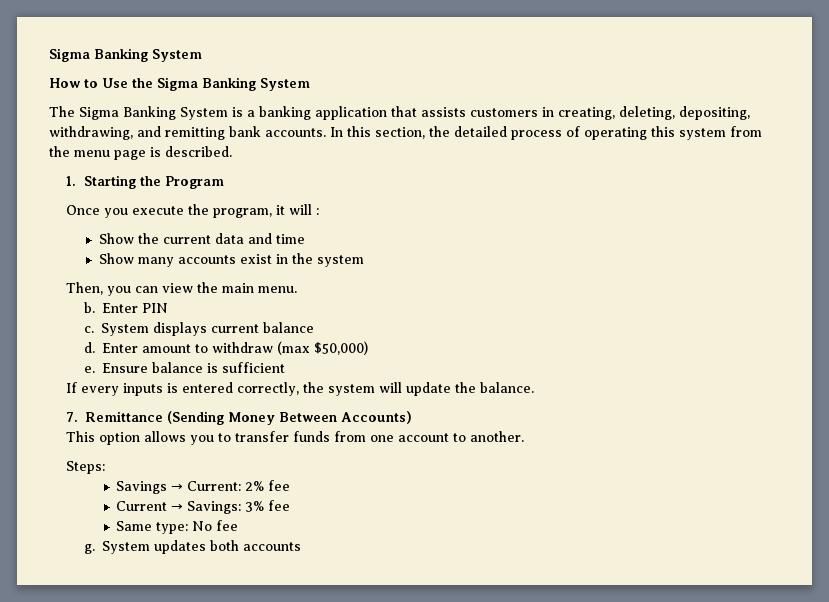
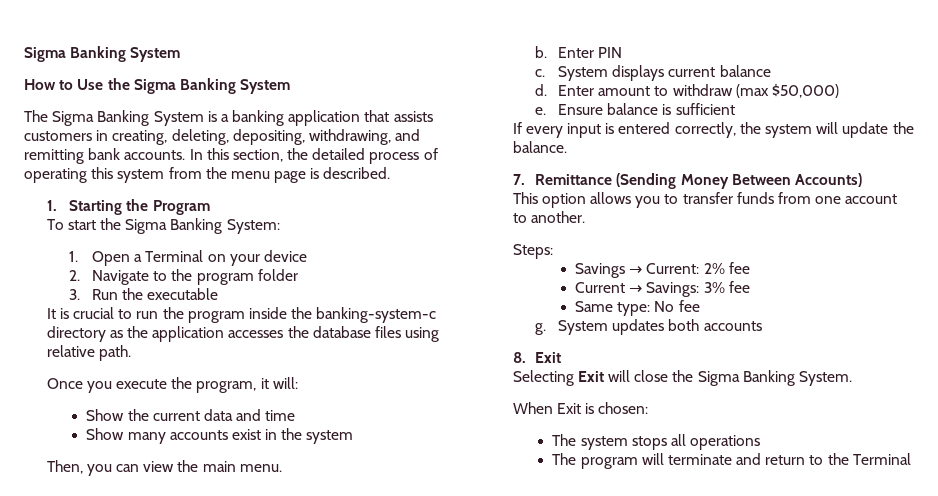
(224, 182) none -> [46,218,280,234] [69,250,307,266] [69,269,298,285] [69,288,219,300] [46,307,437,323] [46,326,440,342] [46,345,131,361] // To start the Sigma Banking System: // 1. Open a Terminal on your device // 2. Navigate to the program folder // 3. Run the executable // It is crucial to run the program inside the banking-system-c directory as the application accesses the database files using relative path.
[289,204,320,215] will : -> [272,377,298,389] will:
[123,383,164,396] inputs -> [567,123,602,138] input
(301, 546) none -> [512,352,562,363] [512,370,852,386] [512,402,649,414] [552,434,761,450] [552,453,911,469] // 8. Exit // Selecting Exit will close the Sigma Banking System. // When Exit is chosen: // The system stops all operations // The program will terminate and return to the Terminal

